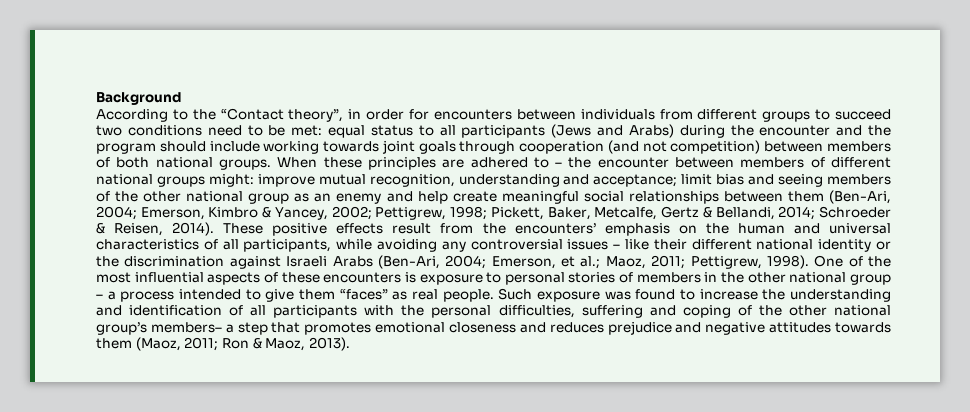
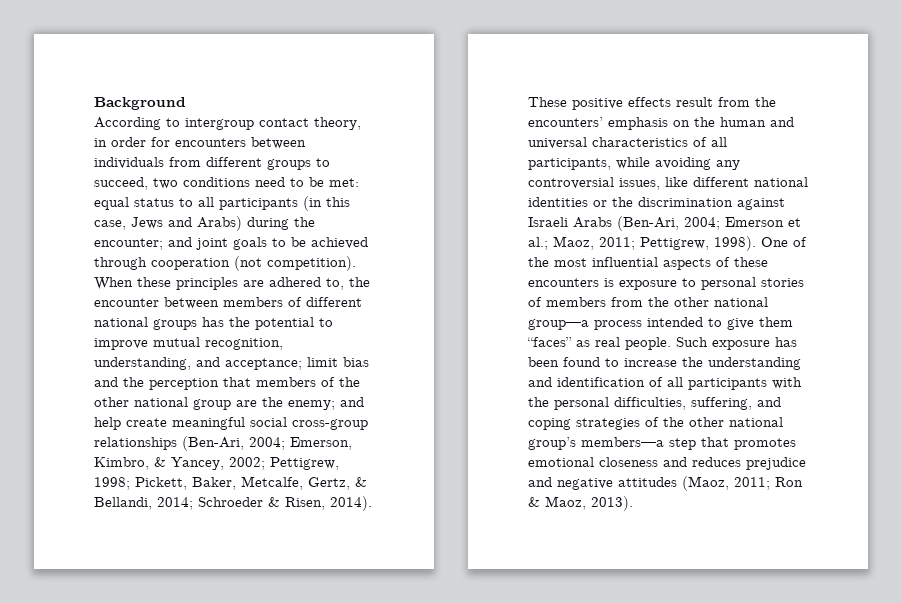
[192,108,344,122] the “Contact theory”, -> [185,117,361,130] intergroup contact theory,
[835,109,892,120] succeed -> [94,177,148,190] succeed,
[551,124,892,138] [96,140,891,154] [96,157,271,170] (Jews and Arabs) during the encounter and the program should include working towards joint goals through cooperation (and not competition) between members of both national groups. -> [303,196,350,211] [94,216,315,231] [94,237,368,250] [94,256,356,271] (in this case, Jews and Arabs) during the encounter; and joint goals to be achieved through cooperation (not competition).
[533,157,563,168] to – -> [326,278,344,290] to,
[208,174,254,187] might: -> [202,317,333,330] has the potential to
[458,174,560,187] understanding -> [94,357,191,370] understanding,
[778,174,824,187] seeing -> [123,377,251,390] the perception that
[294,193,382,204] as an enemy -> [236,397,335,410] are the enemy;
[628,190,891,204] [96,206,259,220] relationships between them (Ben-Ari, 2004; Emerson, Kimbro -> [292,419,368,430] [94,436,352,451] [94,457,149,470] cross-group relationships (Ben-Ari, 2004; Emerson, Kimbro,
[661,206,700,218] Gertz -> [308,477,350,490] Gertz,
[114,223,164,236] Reisen, -> [285,497,325,510] Risen,
[567,239,872,252] issues – like their different national identity -> [619,177,808,190] [528,197,588,207] issues, like different national identities
[491,256,556,269] Emerson, -> [725,217,784,227] Emerson
[704,272,891,285] [96,291,116,300] in the other national group – a -> [611,297,768,307] [528,319,589,330] from the other national group—a
[604,291,631,300] was -> [775,337,797,347] [528,357,559,367] has been
[581,305,643,318] suffering -> [691,397,752,410] suffering,
(731, 311) none -> [576,418,640,430] strategies
[150,322,234,333] members– a -> [581,437,664,447] members—a
[835,322,891,333] [96,338,132,349] towards them -> (677, 482) none

